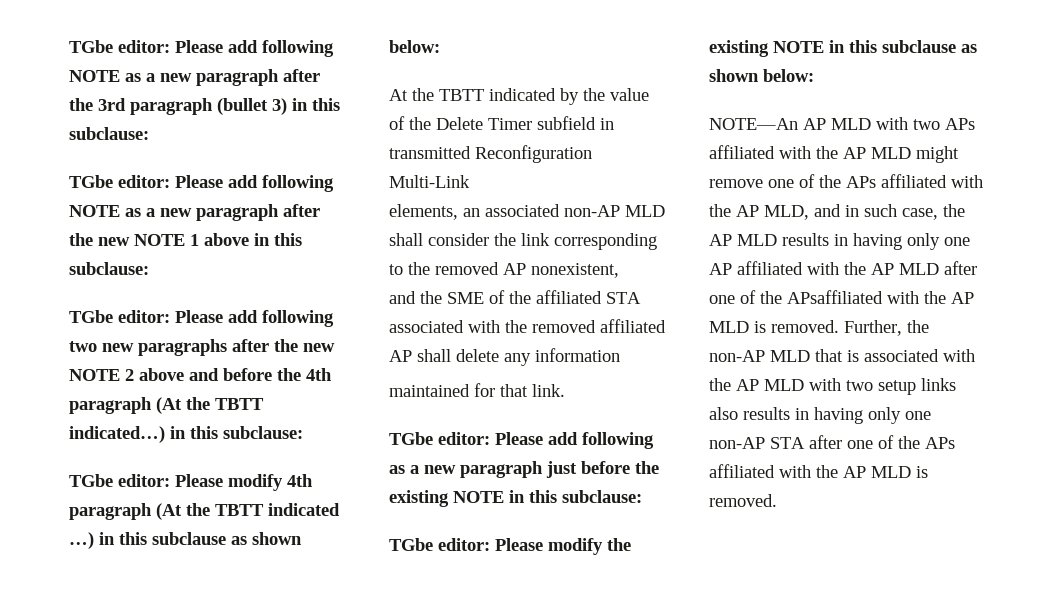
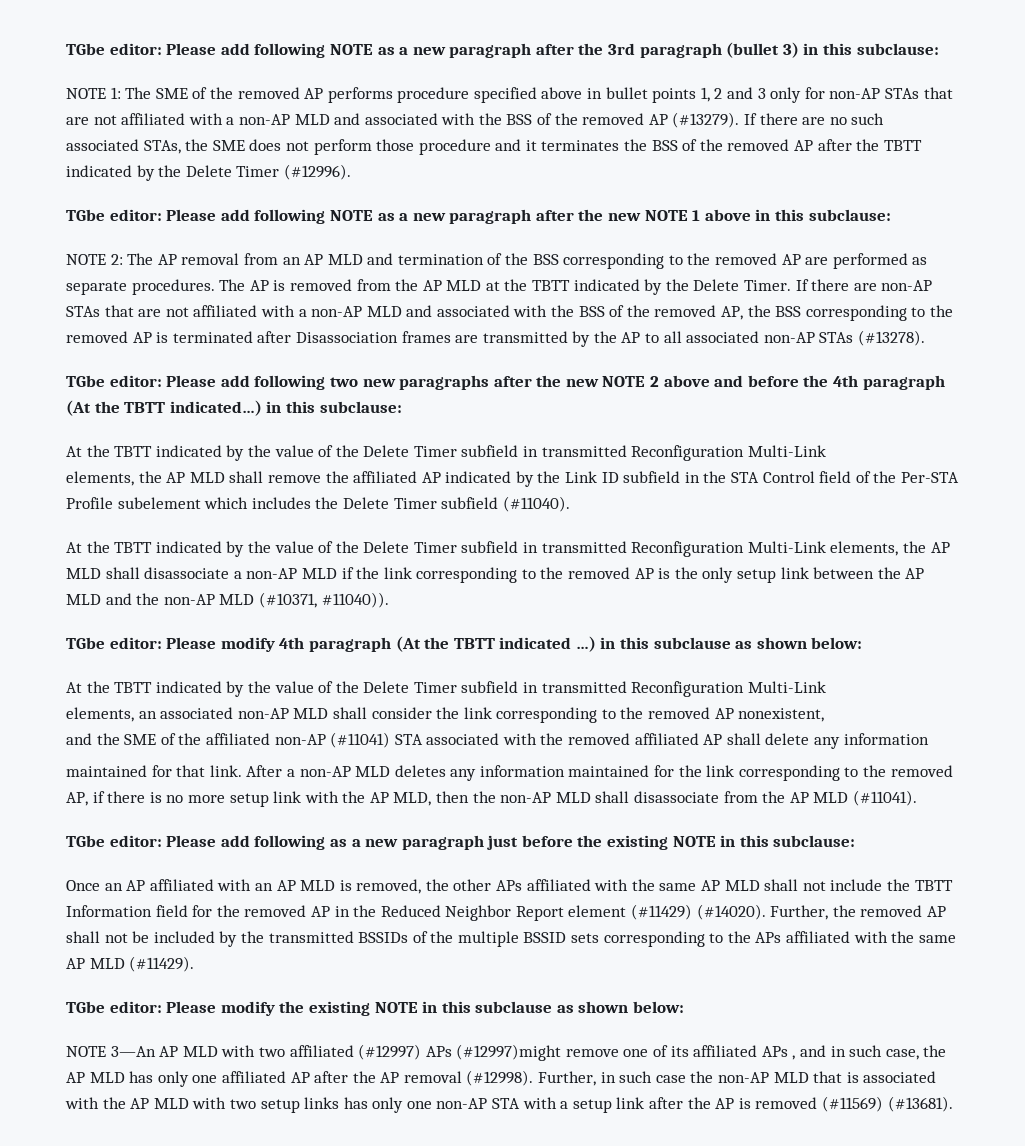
(149, 133) none -> [66,87,953,103] [66,112,885,128] [66,139,922,155] [66,164,351,181] // NOTE 1: The SME of the removed AP performs procedure specified above in bullet points 1, 2 and 3 only for non-AP STAs that are not affiliated with a non-AP MLD and associated with the BSS of the removed AP (#13279). If there are no such associated STAs, the SME does not perform those procedure and it terminates the BSS of the removed AP after the TBTT indicated by the Delete Timer (#12996).
(149, 268) none -> [66,253,928,269] [66,279,933,295] [66,305,953,321] [66,330,926,347] // NOTE 2: The AP removal from an AP MLD and termination of the BSS corresponding to the removed AP are performed as separate procedures. The AP is removed from the AP MLD at the TBTT indicated by the Delete Timer. If there are non-AP STAs that are not affiliated with a non-AP MLD and associated with the BSS of the removed AP, the BSS corresponding to the removed AP is terminated after Disassociation frames are transmitted by the AP to all associated non-AP STAs (#13278).
(303, 432) none -> [66,445,826,461] [66,471,959,487] [66,496,570,512] [66,541,950,557] [66,567,925,583] [66,592,389,608] // At the TBTT indicated by the value of the Delete Timer subfield in transmitted Reconfiguration Multi-Link // elements, the AP MLD shall remove the affiliated AP indicated by the Link ID subfield in the STA Control field of the Per-STA Profile subelement which includes the Delete Timer subfield (#11040). // At the TBTT indicated by the value of the Delete Timer subfield in transmitted Reconfiguration Multi-Link elements, the AP MLD shall disassociate a non-AP MLD if the link corresponding to the removed AP is the only setup link between the AP MLD and the non-AP MLD (#10371, #11040)).
(602, 297) none -> [274,732,391,748] non-AP (#11041)
(565, 390) none -> [246,765,953,781] [66,790,917,807] After a non-AP MLD deletes any information maintained for the link corresponding to the removed AP, if there is no more setup link with the AP MLD, then the non-AP MLD shall disassociate from the AP MLD (#11041).
(642, 496) none -> [66,879,953,894] [66,904,947,921] [66,931,956,947] [66,956,195,972] // Once an AP affiliated with an AP MLD is removed, the other APs affiliated with the same AP MLD shall not include the TBTT Information field for the removed AP in the Reduced Neighbor Report element (#11429) (#14020). Further, the removed AP shall not be included by the transmitted BSSIDs of the multiple BSSID sets corresponding to the APs affiliated with the same AP MLD (#11429).
[709,117,975,130] [709,145,959,163] [709,174,983,188] [709,204,809,220] NOTE—An AP MLD with two APs affiliated with the AP MLD might remove one of the APs affiliated with the AP MLD, -> [66,1044,796,1061] NOTE 3—An AP MLD with two affiliated (#12997) APs (#12997)might remove one of its affiliated APs ,
[782,233,970,250] [709,261,977,275] [709,290,974,304] [709,320,902,336] results in having only one AP affiliated with the AP MLD after one of the APsaffiliated with the AP MLD is removed. Further, -> [129,1070,686,1087] has only one affiliated AP after the AP removal (#12998). Further, in such case
[709,407,931,424] [709,435,955,449] [709,464,928,478] [709,494,777,507] also results in having only one non-AP STA after one of the APs affiliated with the AP MLD is removed. -> [343,1096,953,1113] has only one non-AP STA with a setup link after the AP is removed (#11569) (#13681).

